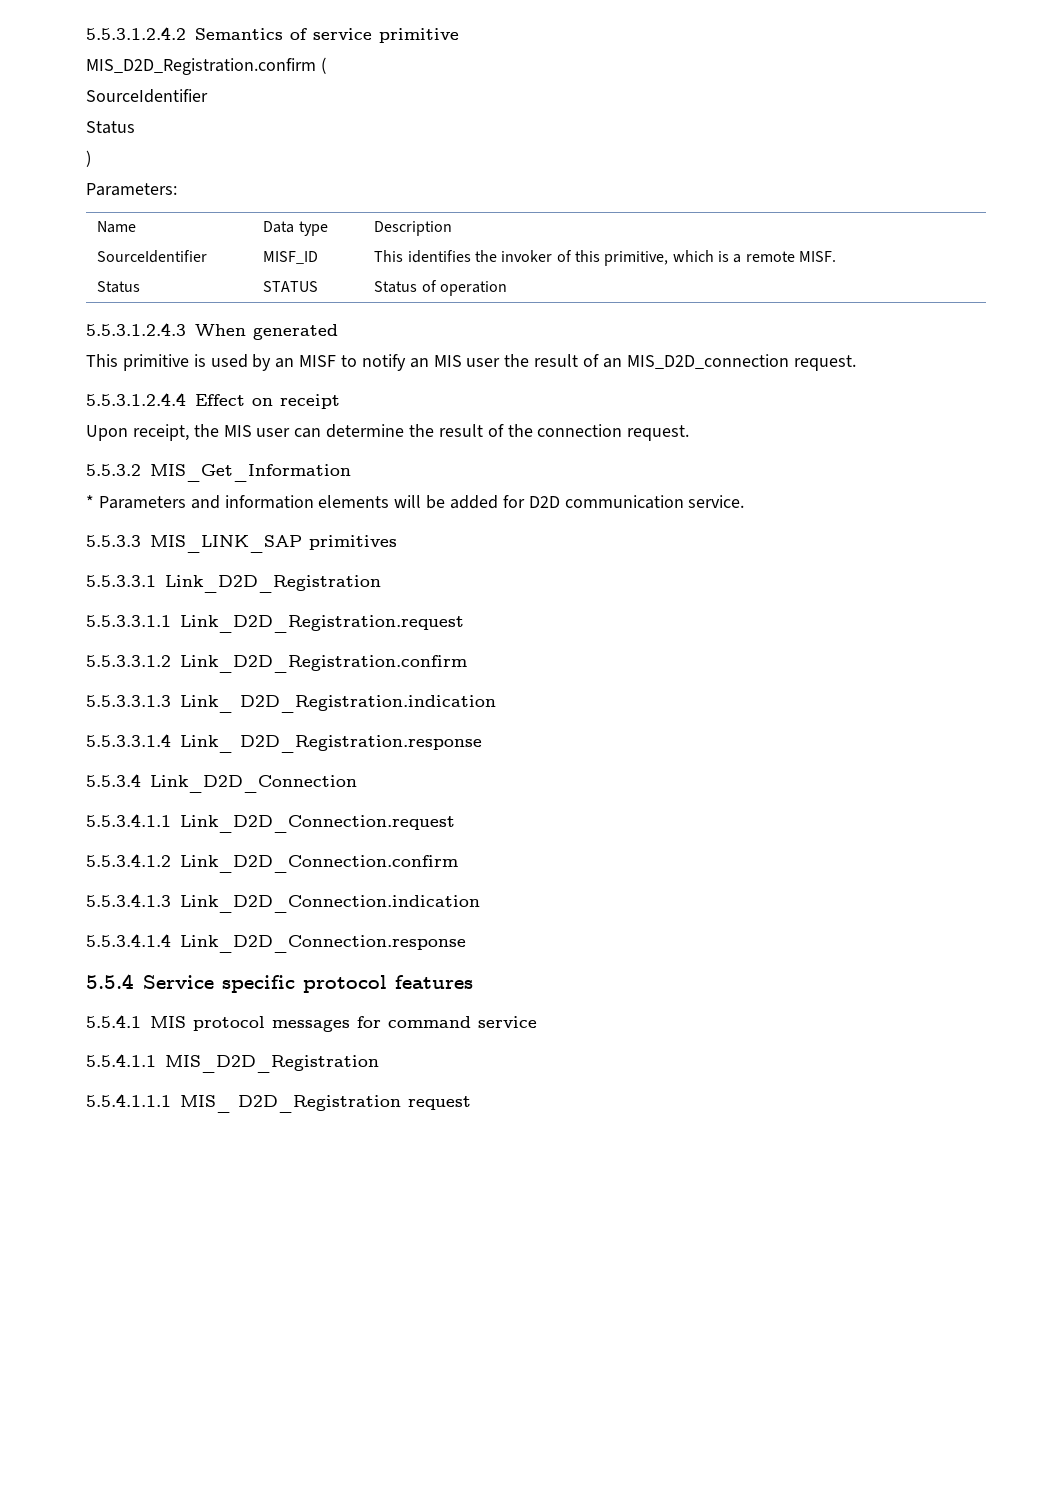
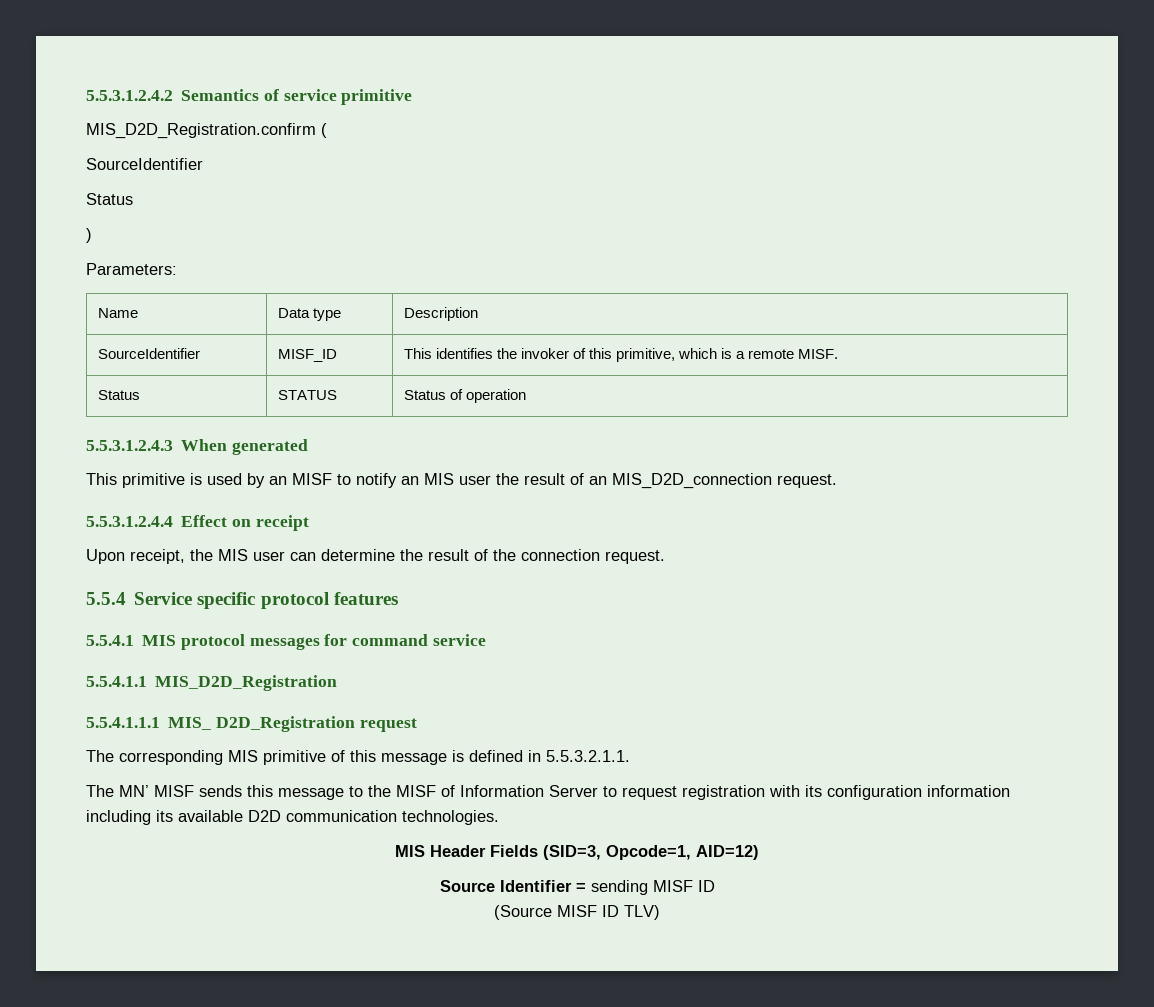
[86,464,351,482] [86,495,745,509] [86,535,397,553] [86,575,381,593] [86,615,464,633] [86,655,467,673] [86,695,496,713] [86,734,482,753] [86,774,357,793] [86,814,455,833] [86,854,458,873] [86,894,480,913] [86,934,466,953] // 5.5.3.2 MIS_Get_Information // * Parameters and information elements will be added for D2D communication service. // 5.5.3.3 MIS_LINK_SAP primitives // 5.5.3.3.1 Link_D2D_Registration // 5.5.3.3.1.1 Link_D2D_Registration.request // 5.5.3.3.1.2 Link_D2D_Registration.confirm // 5.5.3.3.1.3 Link_ D2D_Registration.indication // 5.5.3.3.1.4 Link_ D2D_Registration.response // 5.5.3.4 Link_D2D_Connection // 5.5.3.4.1.1 Link_D2D_Connection.request // 5.5.3.4.1.2 Link_D2D_Connection.confirm // 5.5.3.4.1.3 Link_D2D_Connection.indication // 5.5.3.4.1.4 Link_D2D_Connection.response -> (665, 557) none
(471, 1103) none -> [86,750,630,765] [86,785,1010,800] [86,810,499,825] [395,845,759,860] [439,880,715,895] [494,905,660,920] // The corresponding MIS primitive of this message is defined in 5.5.3.2.1.1. // The MN’ MISF sends this message to the MISF of Information Server to request registration with its configuration information including its available D2D communication technologies. // MIS Header Fields (SID=3, Opcode=1, AID=12) // Source Identifier = sending MISF ID // (Source MISF ID TLV)

